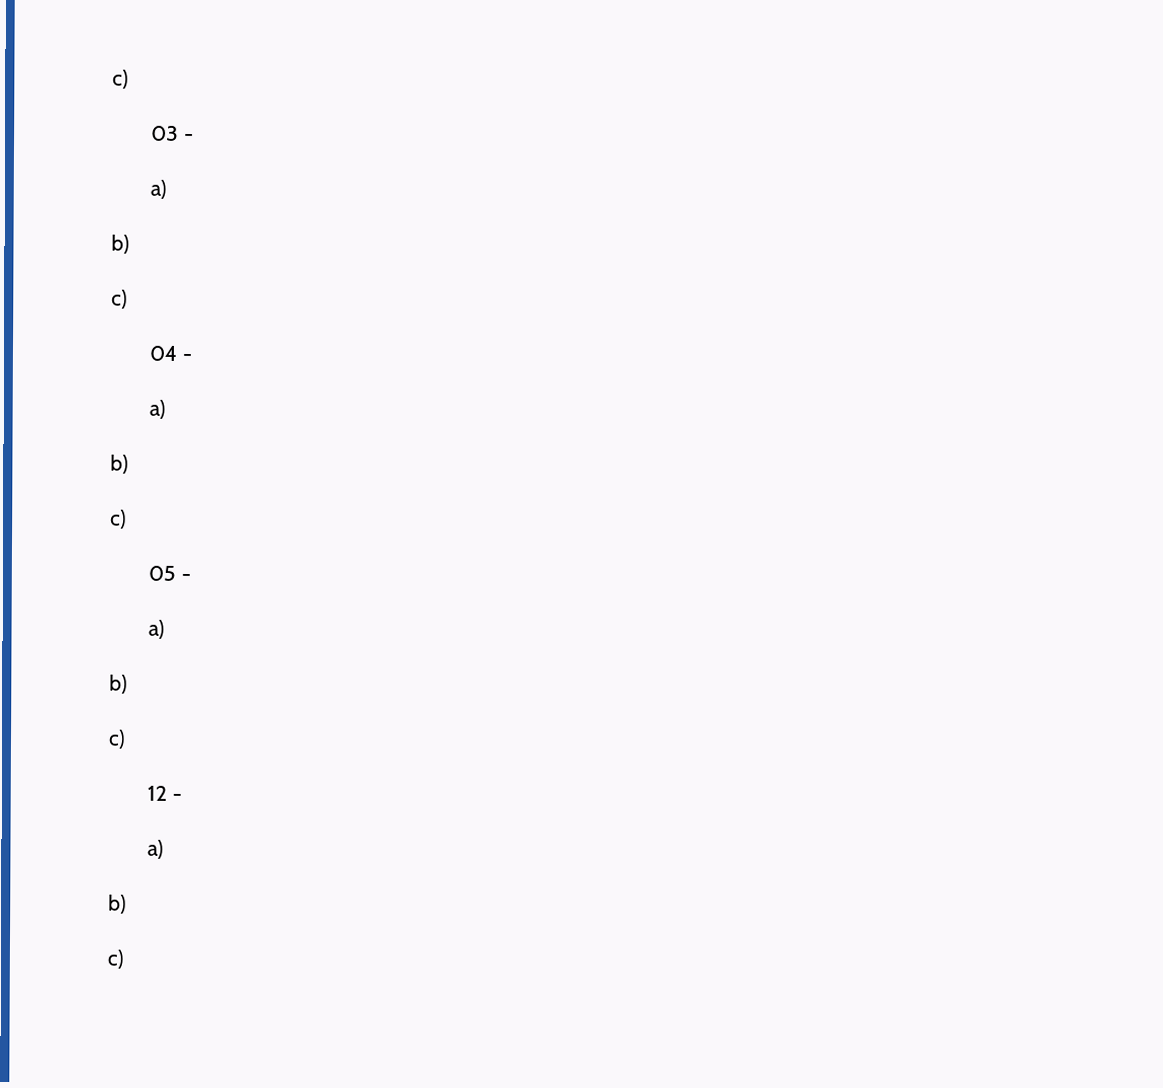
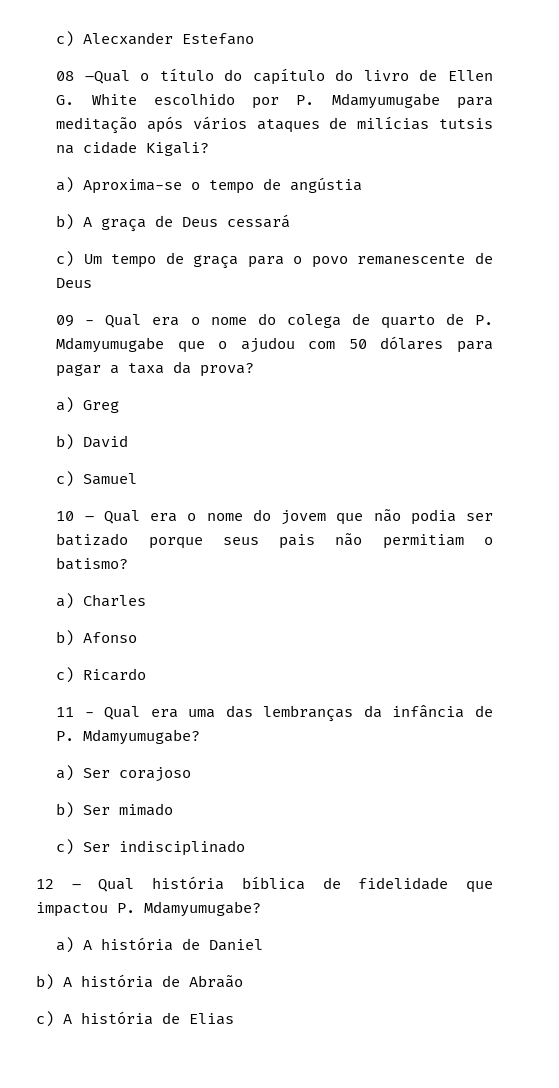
[112,69,129,89] [151,125,195,142] [150,179,168,199] [111,234,130,254] [111,289,128,309] [149,345,193,362] [149,399,167,419] [110,454,129,474] [110,509,127,529] [148,565,192,582] [148,619,166,639] [109,674,128,694] [108,729,126,749] [147,785,183,801] [147,839,165,859] [108,894,127,914] [107,949,124,969] c) // 03 - // a) // b) // c) // 04 - // a) // b) // c) // 05 - // a) // b) // c) // 12 - // a) // b) // c) -> [56,31,255,47] [56,68,493,85] [56,93,494,109] [56,116,494,134] [56,141,210,156] [56,177,363,194] [56,214,291,232] [56,251,493,269] [56,278,93,288] [56,313,494,329] [56,336,493,353] [56,361,255,377] [56,397,120,413] [56,434,129,450] [56,471,138,487] [56,509,493,525] [56,533,494,549] [56,557,129,570] [56,593,147,609] [56,630,138,646] [56,667,147,683] [56,705,493,722] [56,729,201,745] [56,765,192,782] [56,802,174,818] [56,839,246,856] [36,876,494,893] [36,901,261,917] [56,937,264,953] [36,974,243,990] [36,1011,234,1027] c) Alecxander Estefano // 08 –Qual o título do capítulo do livro de Ellen G. White escolhido por P. Mdamyumugabe para meditação após vários ataques de milícias tutsis na cidade Kigali? // a) Aproxima-se o tempo de angústia // b) A graça de Deus cessará // c) Um tempo de graça para o povo remanescente de Deus // 09 - Qual era o nome do colega de quarto de P. Mdamyumugabe que o ajudou com 50 dólares para pagar a taxa da prova? // a) Greg // b) David // c) Samuel // 10 – Qual era o nome do jovem que não podia ser batizado porque seus pais não permitiam o batismo? // a) Charles // b) Afonso // c) Ricardo // 11 - Qual era uma das lembranças da infância de P. Mdamyumugabe? // a) Ser corajoso // b) Ser mimado // c) Ser indisciplinado // 12 – Qual história bíblica de fidelidade que impactou P. Mdamyumugabe? // a) A história de Daniel // b) A história de Abraão // c) A história de Elias

